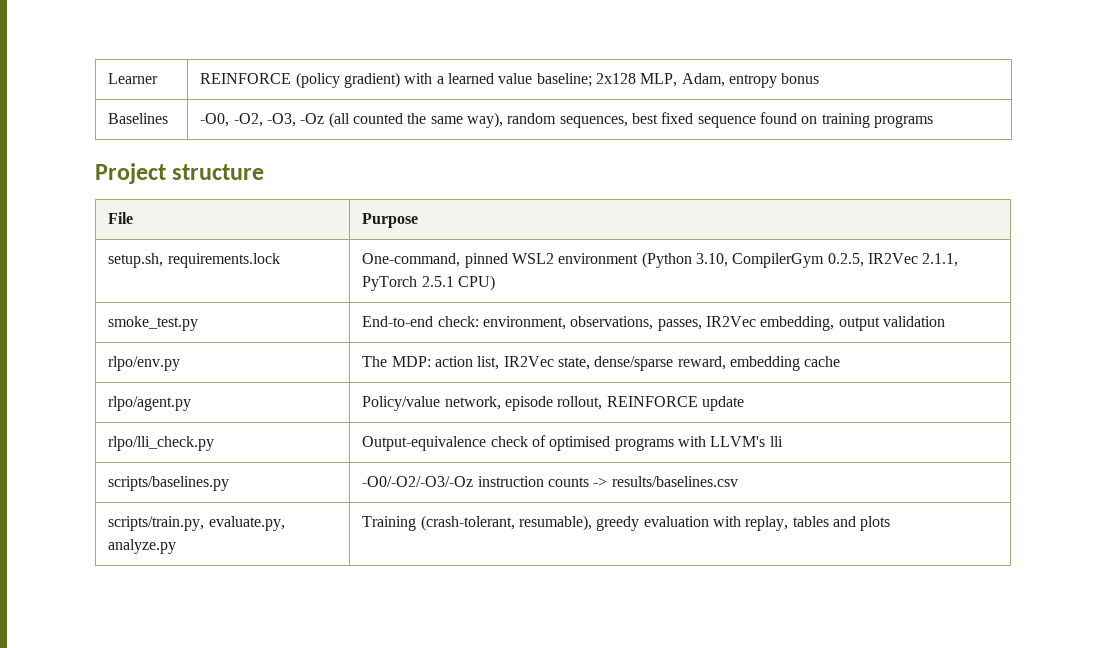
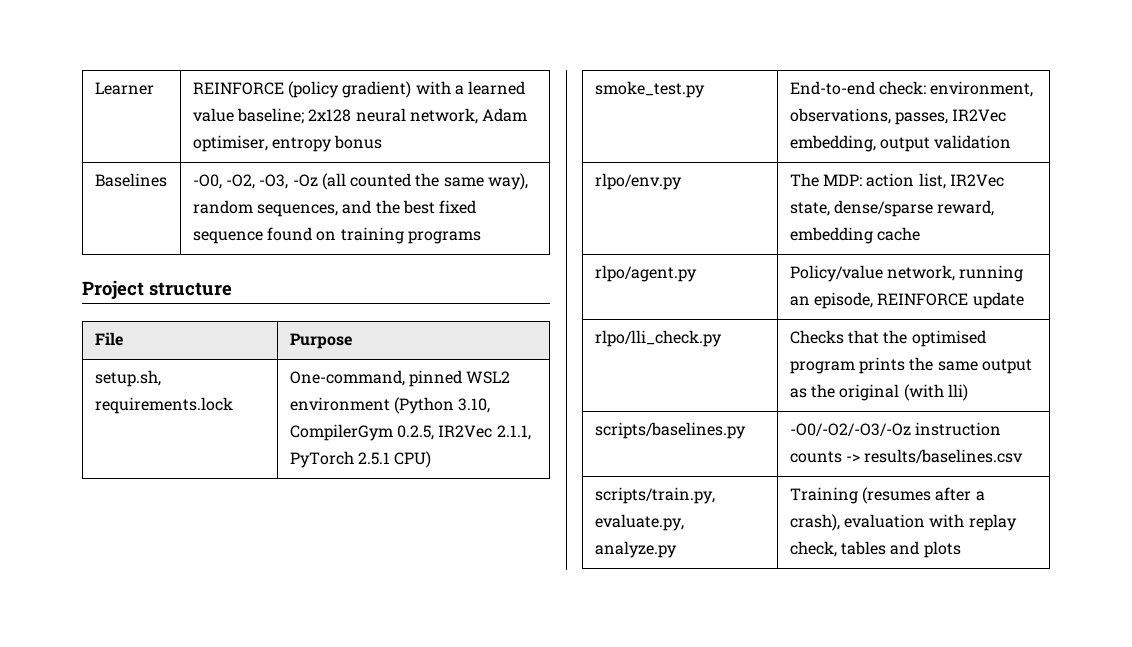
[640,73,725,87] MLP, Adam, -> [355,108,528,124] [192,135,268,152] neural network, Adam optimiser,
(628, 122) none -> [342,200,400,214] and the
[505,396,603,411] episode rollout, -> [959,265,1024,282] [789,292,873,309] running an episode,
[362,435,783,451] Output-equivalence check of optimised programs with LLVM's lli -> [789,330,986,347] [789,357,1032,374] [789,384,968,401] Checks that the optimised program prints the same output as the original (with lli)
[420,515,789,531] (crash-tolerant, resumable), greedy evaluation with replay, -> [861,487,985,504] [789,514,1017,531] [789,541,837,557] (resumes after a crash), evaluation with replay check,

